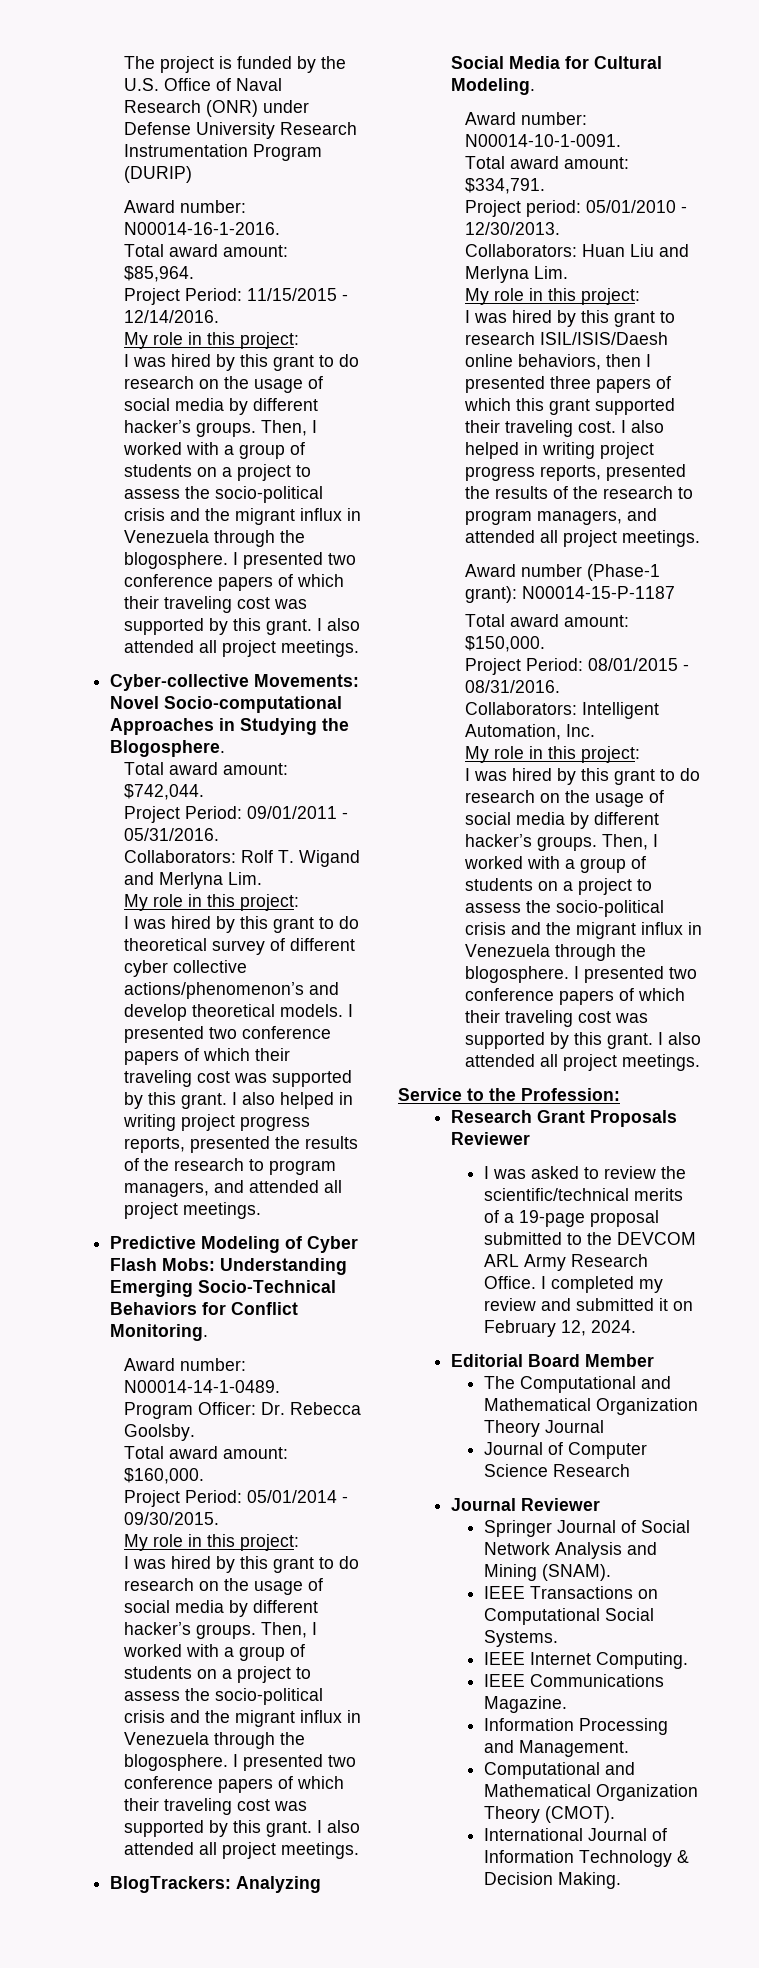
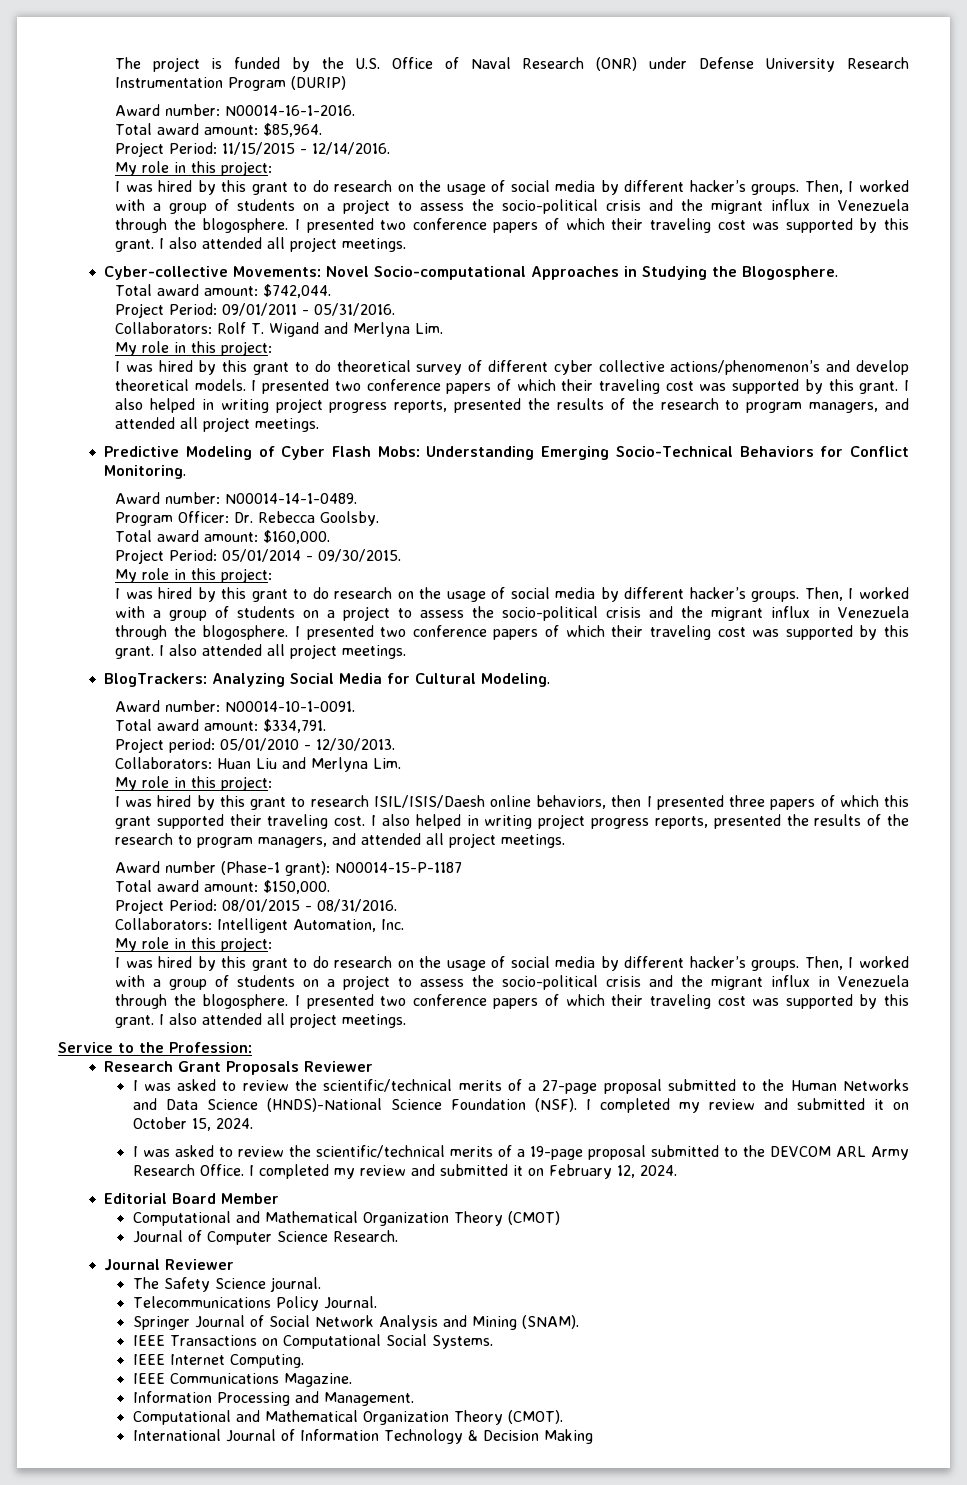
(530, 1138) none -> [132,1079,909,1094] [132,1098,909,1113] [132,1117,253,1131] // I was asked to review the scientific/technical merits of a 27-page proposal submitted to the Human Networks and Data Science (HNDS)-National Science Foundation (NSF). I completed my review and submitted it on October 15, 2024.
[484,1376,672,1393] [484,1398,699,1415] [484,1420,605,1437] The Computational and Mathematical Organization Theory Journal -> [132,1211,560,1226] Computational and Mathematical Organization Theory (CMOT)
[553,1464,631,1477] Research -> [332,1230,398,1242] Research.
(600, 1504) none -> [132,1277,321,1292] [132,1296,377,1311] // The Safety Science journal. // Telecommunications Policy Journal.
[558,1872,622,1889] Making. -> [543,1429,593,1444] Making

